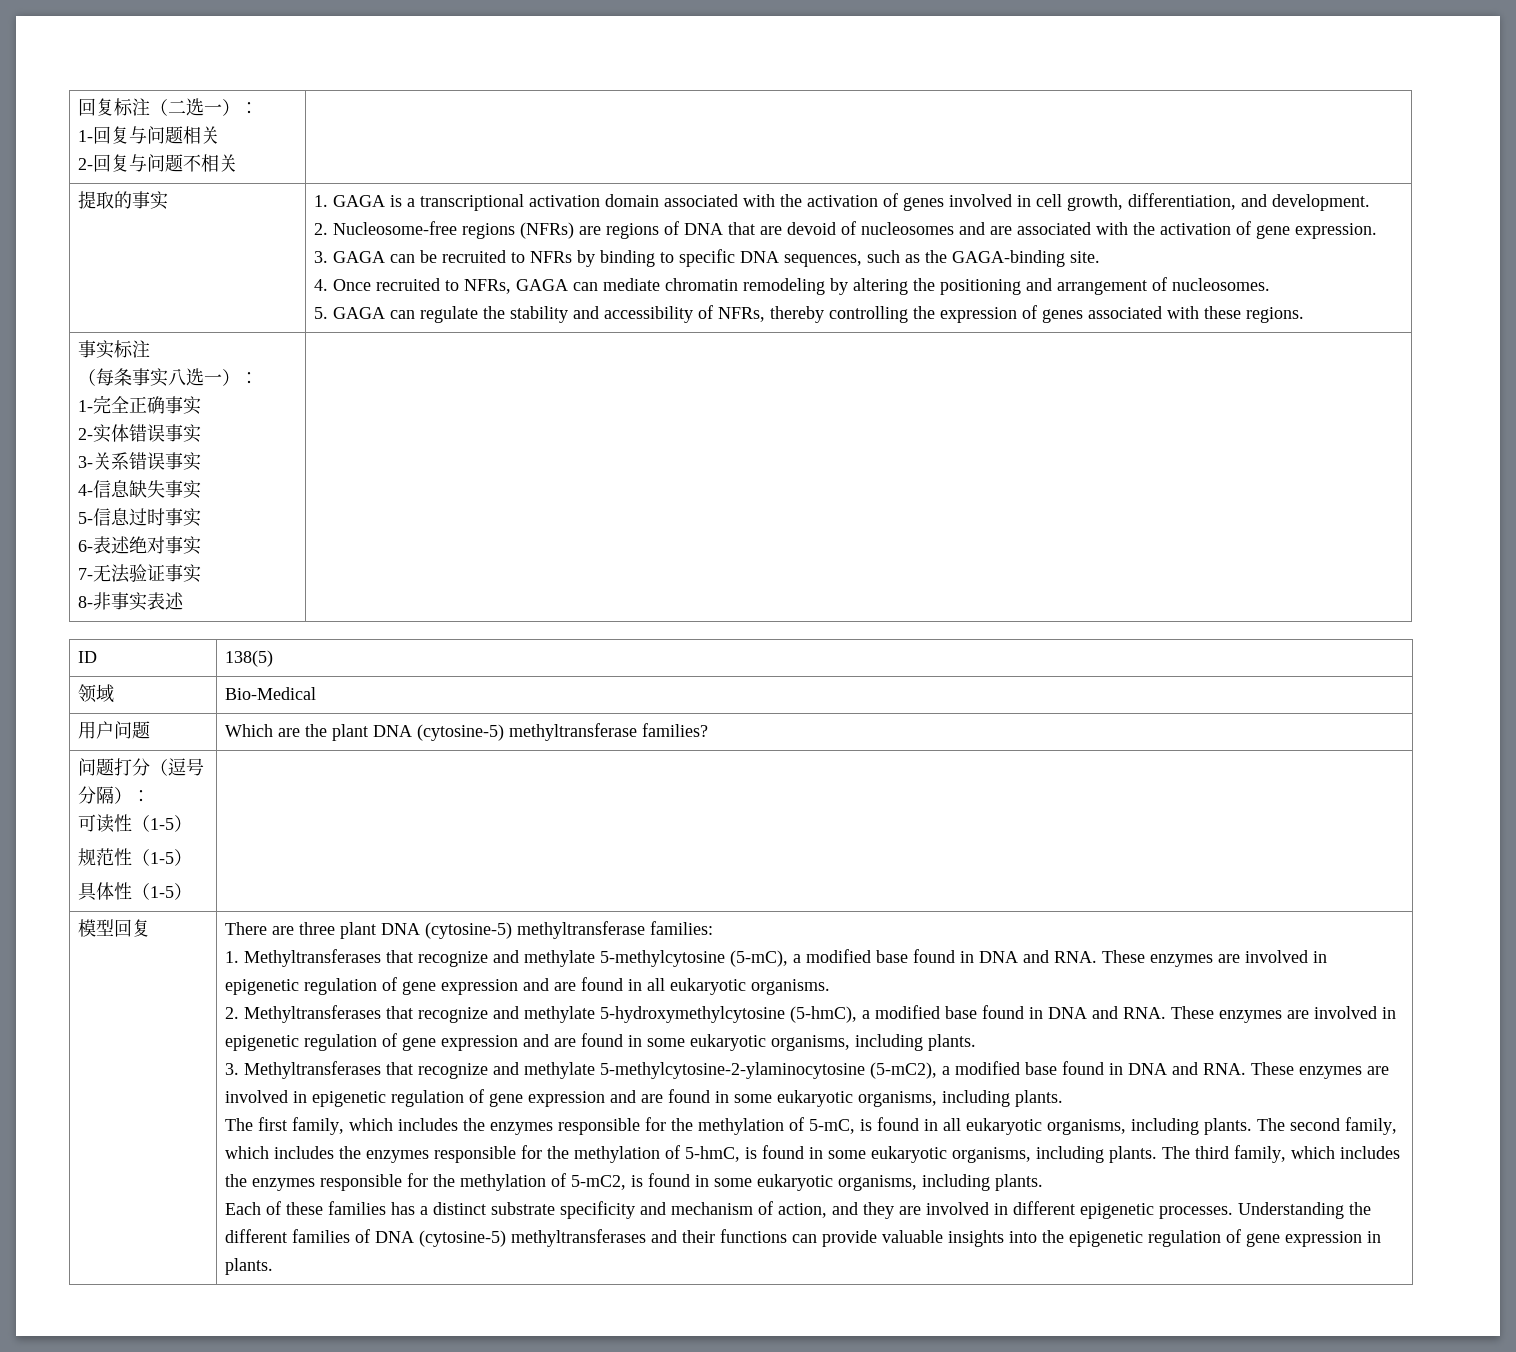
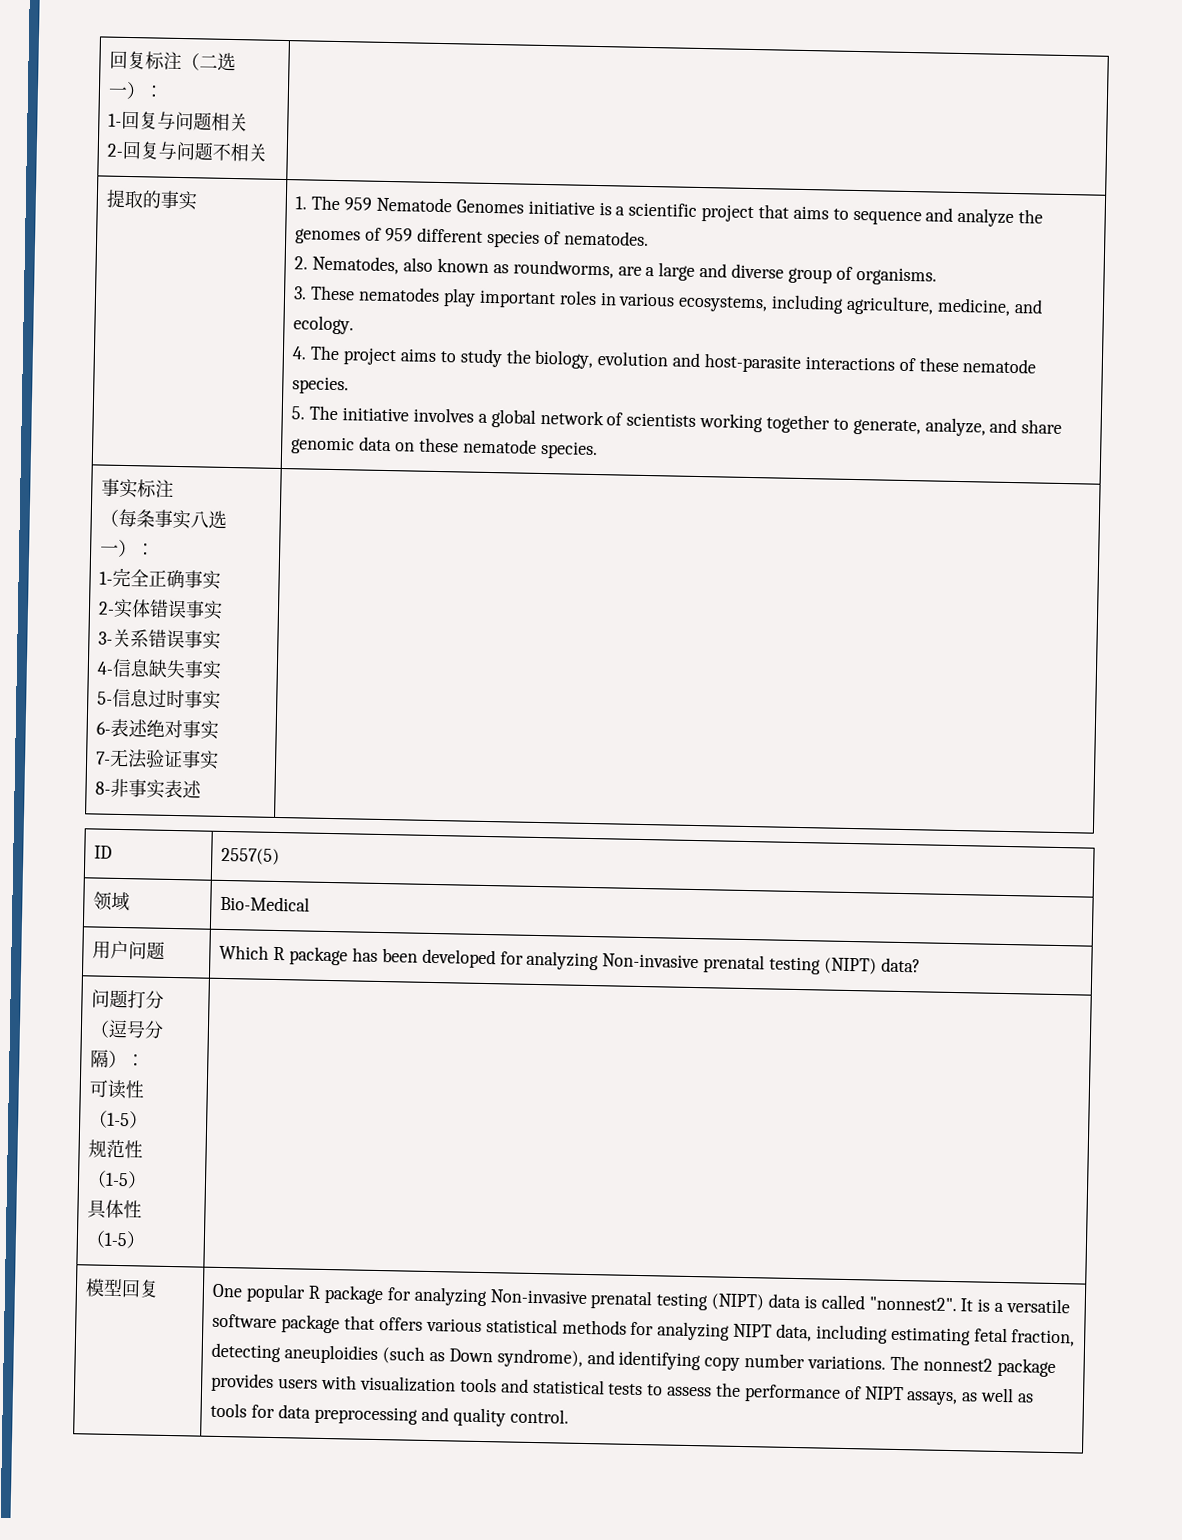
[333,193,1371,211] [314,221,1378,239] [314,249,1101,267] [314,277,1271,295] [314,305,1305,323] GAGA is a transcriptional activation domain associated with the activation of genes involved in cell growth, differentiation, and development. // 2. Nucleosome-free regions (NFRs) are regions of DNA that are devoid of nucleosomes and are associated with the activation of gene expression. // 3. GAGA can be recruited to NFRs by binding to specific DNA sequences, such as the GAGA-binding site. // 4. Once recruited to NFRs, GAGA can mediate chromatin remodeling by altering the positioning and arrangement of nucleosomes. // 5. GAGA can regulate the stability and accessibility of NFRs, thereby controlling the expression of genes associated with these regions. -> [311,195,1044,228] [295,227,649,248] [294,255,937,286] [293,285,1043,316] [293,315,355,335] [292,345,1037,374] [292,376,350,395] [291,405,1063,437] [291,436,598,460] The 959 Nematode Genomes initiative is a scientific project that aims to sequence and analyze the genomes of 959 different species of nematodes. // 2. Nematodes, also known as roundworms, are a large and diverse group of organisms. // 3. These nematodes play important roles in various ecosystems, including agriculture, medicine, and ecology. // 4. The project aims to study the biology, evolution and host-parasite interactions of these nematode species. // 5. The initiative involves a global network of scientists working together to generate, analyze, and share genomic data on these nematode species.
[225,650,274,667] 138(5) -> [221,847,281,866] 2557(5)
[278,723,709,741] are the plant DNA (cytosine-5) methyltransferase families? -> [273,946,921,975] R package has been developed for analyzing Non-invasive prenatal testing (NIPT) data?
[225,921,714,939] [225,949,1328,967] [225,977,831,995] [225,1005,1397,1023] [225,1033,977,1051] [225,1061,1390,1079] [225,1089,1064,1107] [225,1117,1398,1135] [225,1145,1401,1163] [225,1173,1044,1191] [225,1201,1372,1219] [225,1229,1382,1247] [225,1258,274,1275] There are three plant DNA (cytosine-5) methyltransferase families: // 1. Methyltransferases that recognize and methylate 5-methylcytosine (5-mC), a modified base found in DNA and RNA. These enzymes are involved in epigenetic regulation of gene expression and are found in all eukaryotic organisms. // 2. Methyltransferases that recognize and methylate 5-hydroxymethylcytosine (5-hmC), a modified base found in DNA and RNA. These enzymes are involved in epigenetic regulation of gene expression and are found in some eukaryotic organisms, including plants. // 3. Methyltransferases that recognize and methylate 5-methylcytosine-2-ylaminocytosine (5-mC2), a modified base found in DNA and RNA. These enzymes are involved in epigenetic regulation of gene expression and are found in some eukaryotic organisms, including plants. // The first family, which includes the enzymes responsible for the methylation of 5-mC, is found in all eukaryotic organisms, including plants. The second family, which includes the enzymes responsible for the methylation of 5-hmC, is found in some eukaryotic organisms, including plants. The third family, which includes the enzymes responsible for the methylation of 5-mC2, is found in some eukaryotic organisms, including plants. // Each of these families has a distinct substrate specificity and mechanism of action, and they are involved in different epigenetic processes. Understanding the different families of DNA (cytosine-5) methyltransferases and their functions can provide valuable insights into the epigenetic regulation of gene expression in plants. -> [212,1283,1071,1314] [212,1313,1076,1347] [211,1342,1056,1378] [211,1372,1035,1406] [210,1402,569,1427] One popular R package for analyzing Non-invasive prenatal testing (NIPT) data is called "nonnest2". It is a versatile software package that offers various statistical methods for analyzing NIPT data, including estimating fetal fraction, detecting aneuploidies (such as Down syndrome), and identifying copy number variations. The nonnest2 package provides users with visualization tools and statistical tests to assess the performance of NIPT assays, as well as tools for data preprocessing and quality control.

